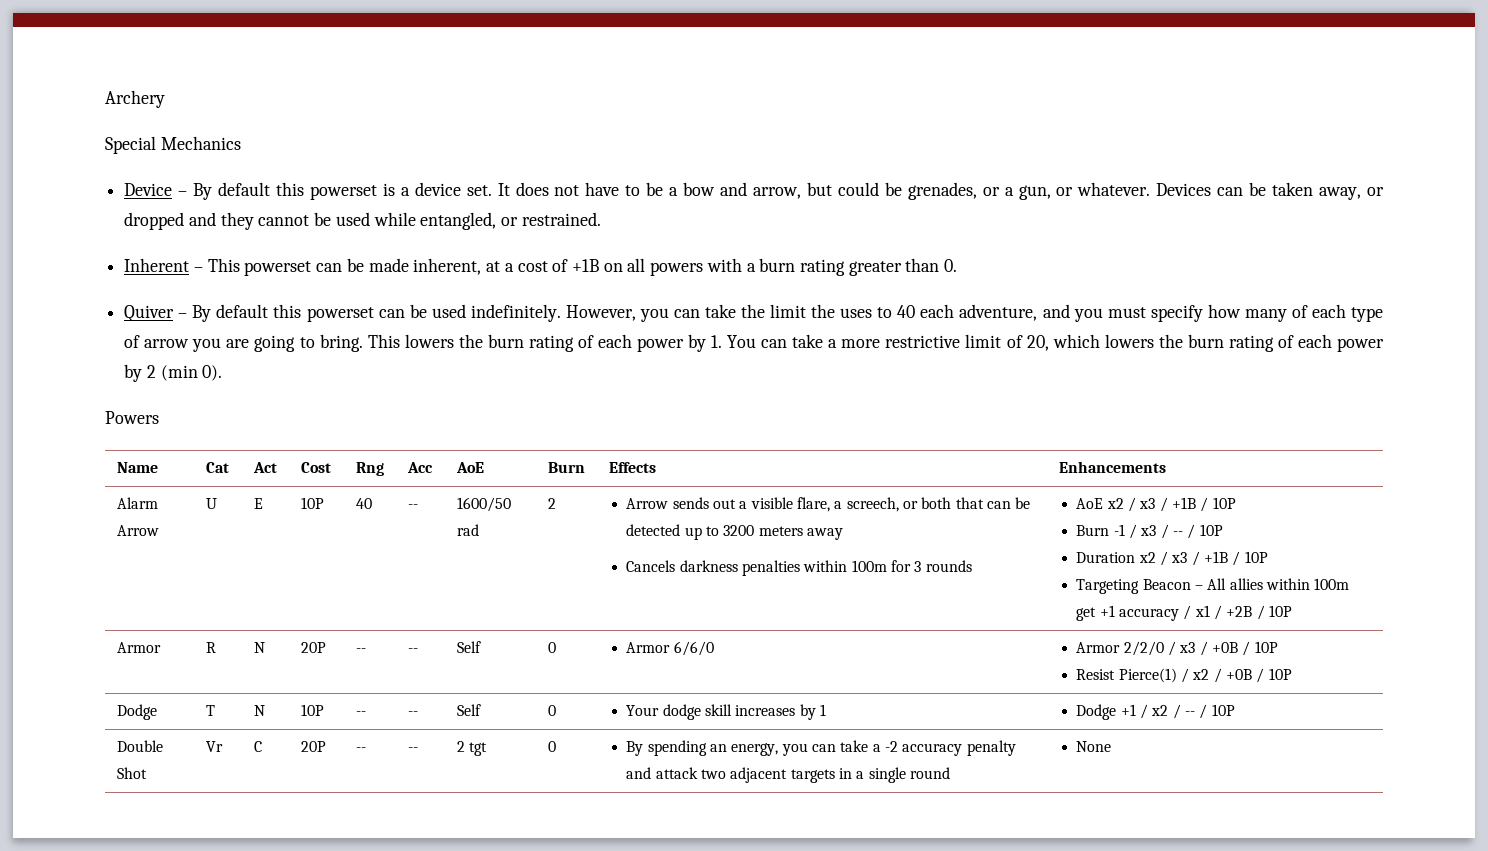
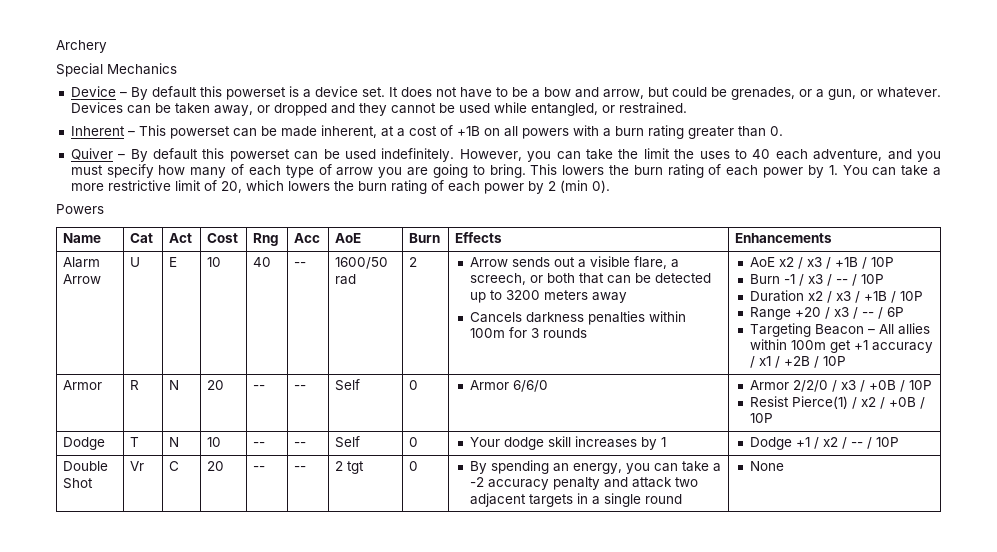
[300,497,324,509] 10P -> [207,257,222,267] 10
(1268, 557) none -> [749,307,904,320] // Range +20 / x3 / -- / 6P
[300,642,326,653] 20P -> [207,380,225,390] 20
[300,704,324,716] 10P -> [207,437,222,447] 10
[300,741,326,752] 20P -> [207,461,225,471] 20

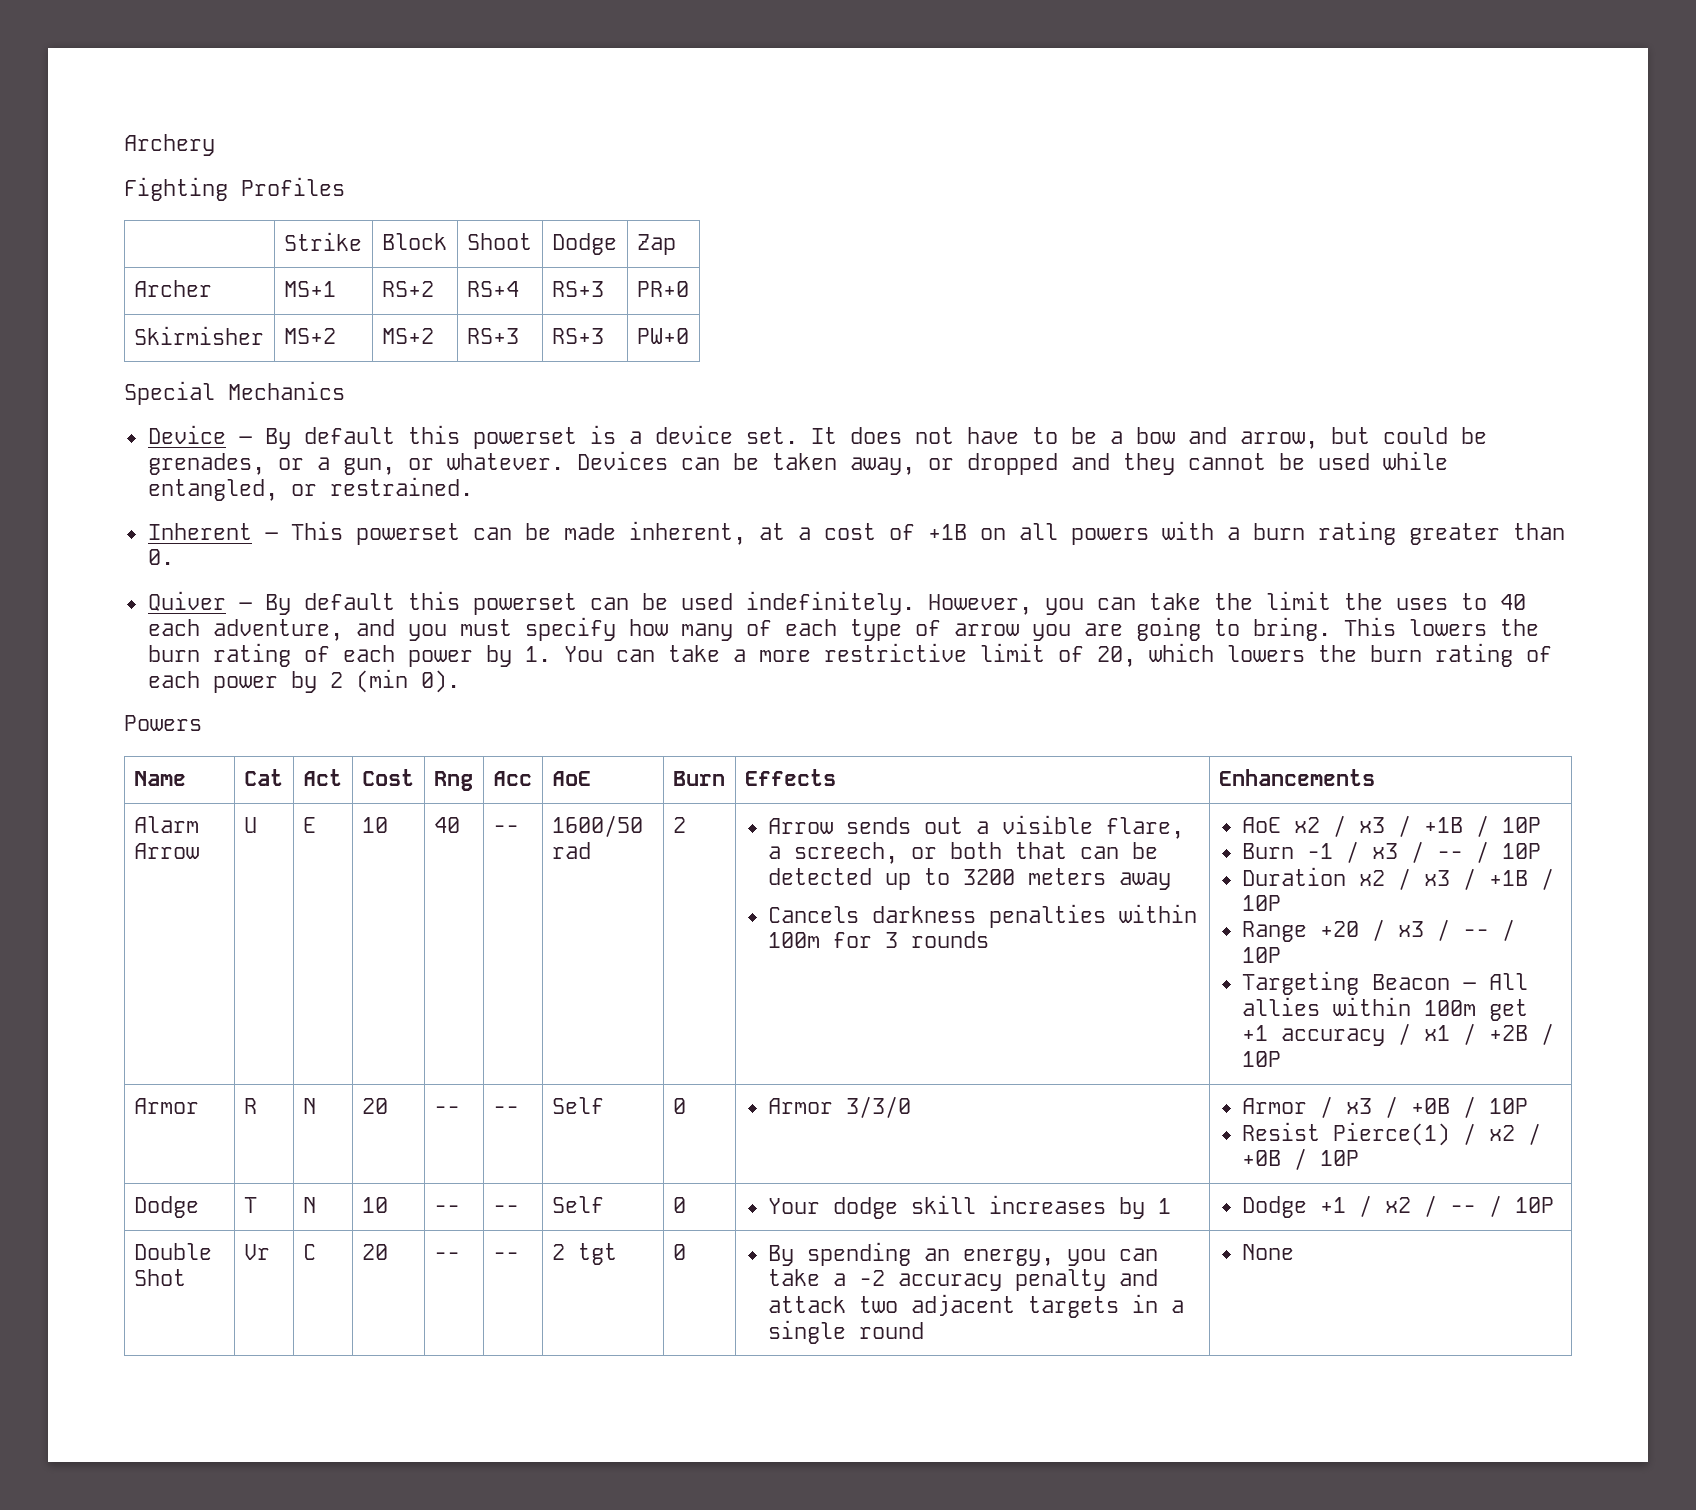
(107, 46) none -> [124,177,345,201] [283,232,362,251] [381,233,447,250] [466,233,532,250] [551,233,617,255] [636,234,676,255] [133,280,212,297] [283,281,336,297] [381,281,434,297] [466,281,519,297] [551,281,604,297] [636,281,689,297] [133,326,264,345] [283,328,336,344] [381,328,434,344] [466,328,519,344] [551,328,604,344] [636,328,689,344] // Fighting Profiles // | Strike | Block | Shoot | Dodge | Zap // Archer | MS+1 | RS+2 | RS+4 | RS+3 | PR+0 // Skirmisher | MS+2 | MS+2 | RS+3 | RS+3 | PW+0
[886,307,904,317] 6P -> [1242,947,1282,963] 10P
[512,380,548,392] [749,380,828,392] 6/6/0 | Armor 2/2/0 -> [846,1096,912,1118] [1242,1098,1308,1114] 3/3/0 | Armor

